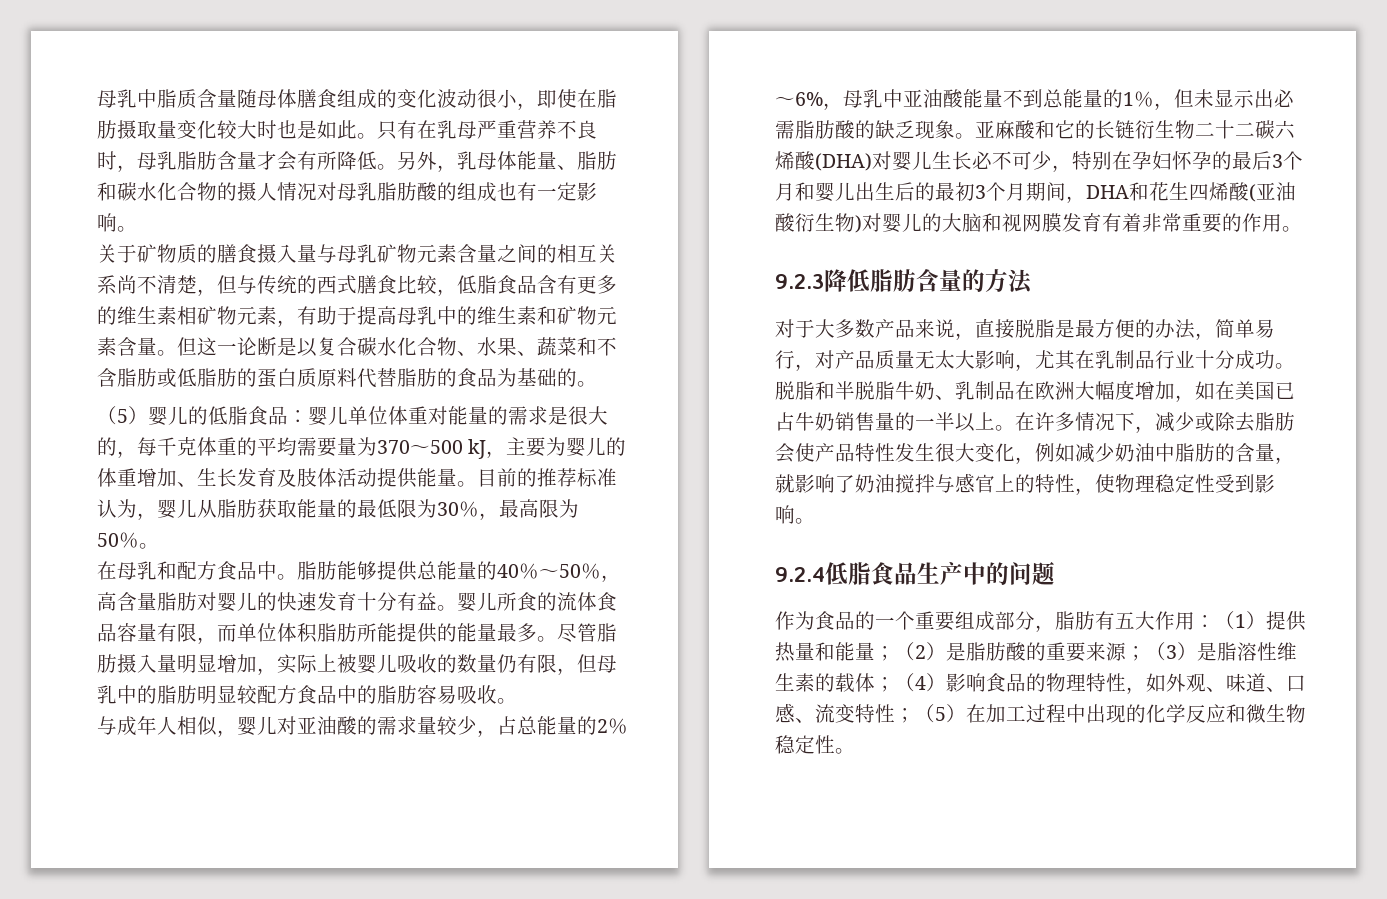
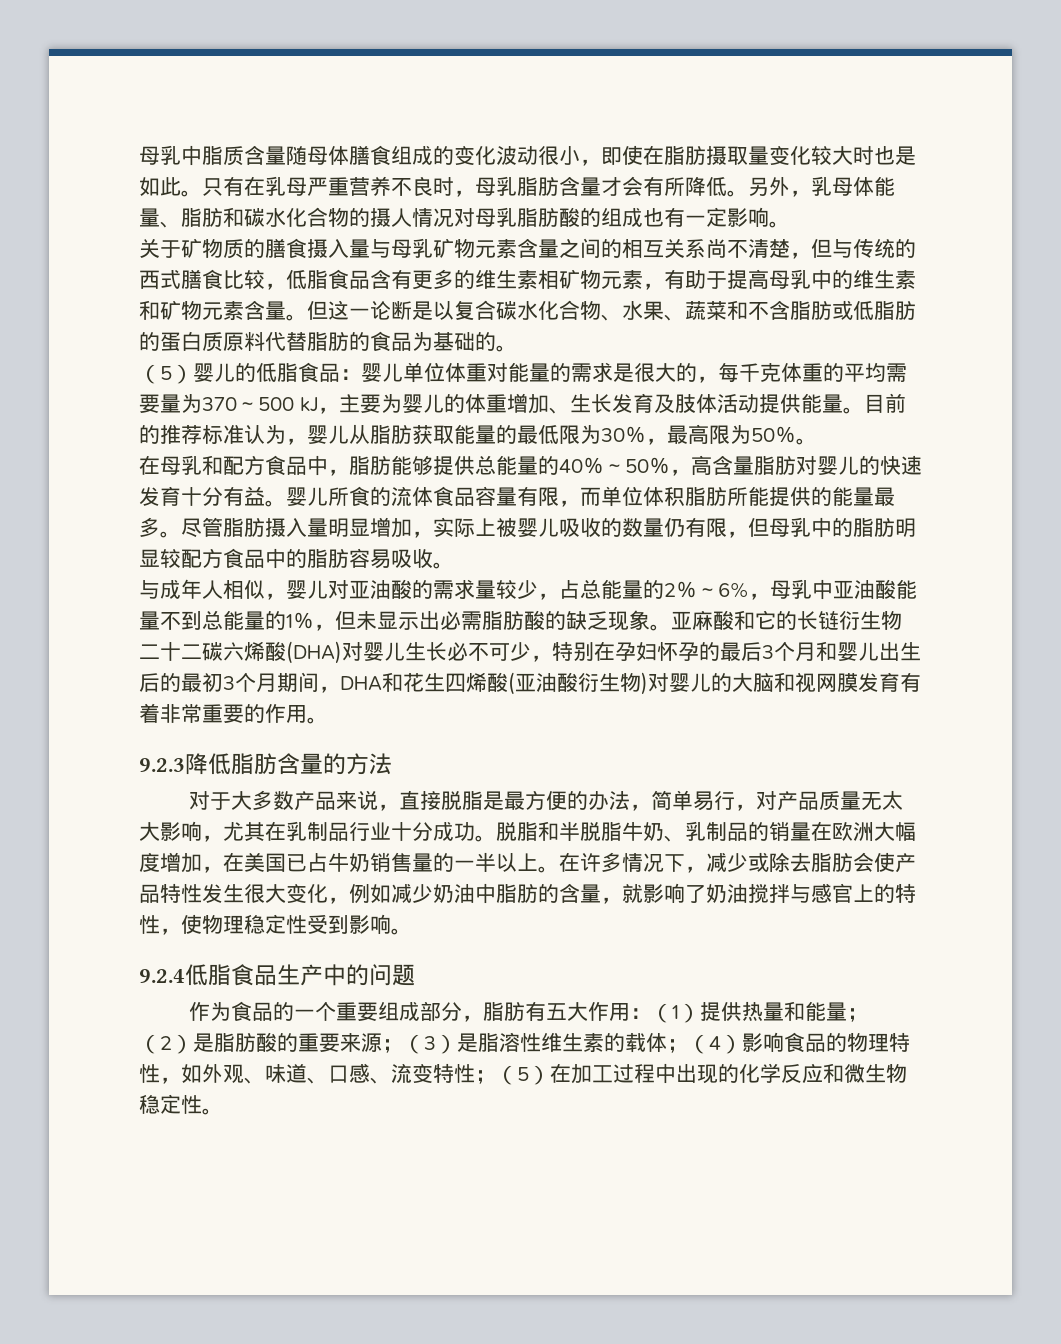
[277,574,297,580] 。 -> [328,469,349,476] ，
(1015, 390) none -> [748,821,811,841] 的销量
[1195,381,1215,400] 如 -> (223, 869) none

